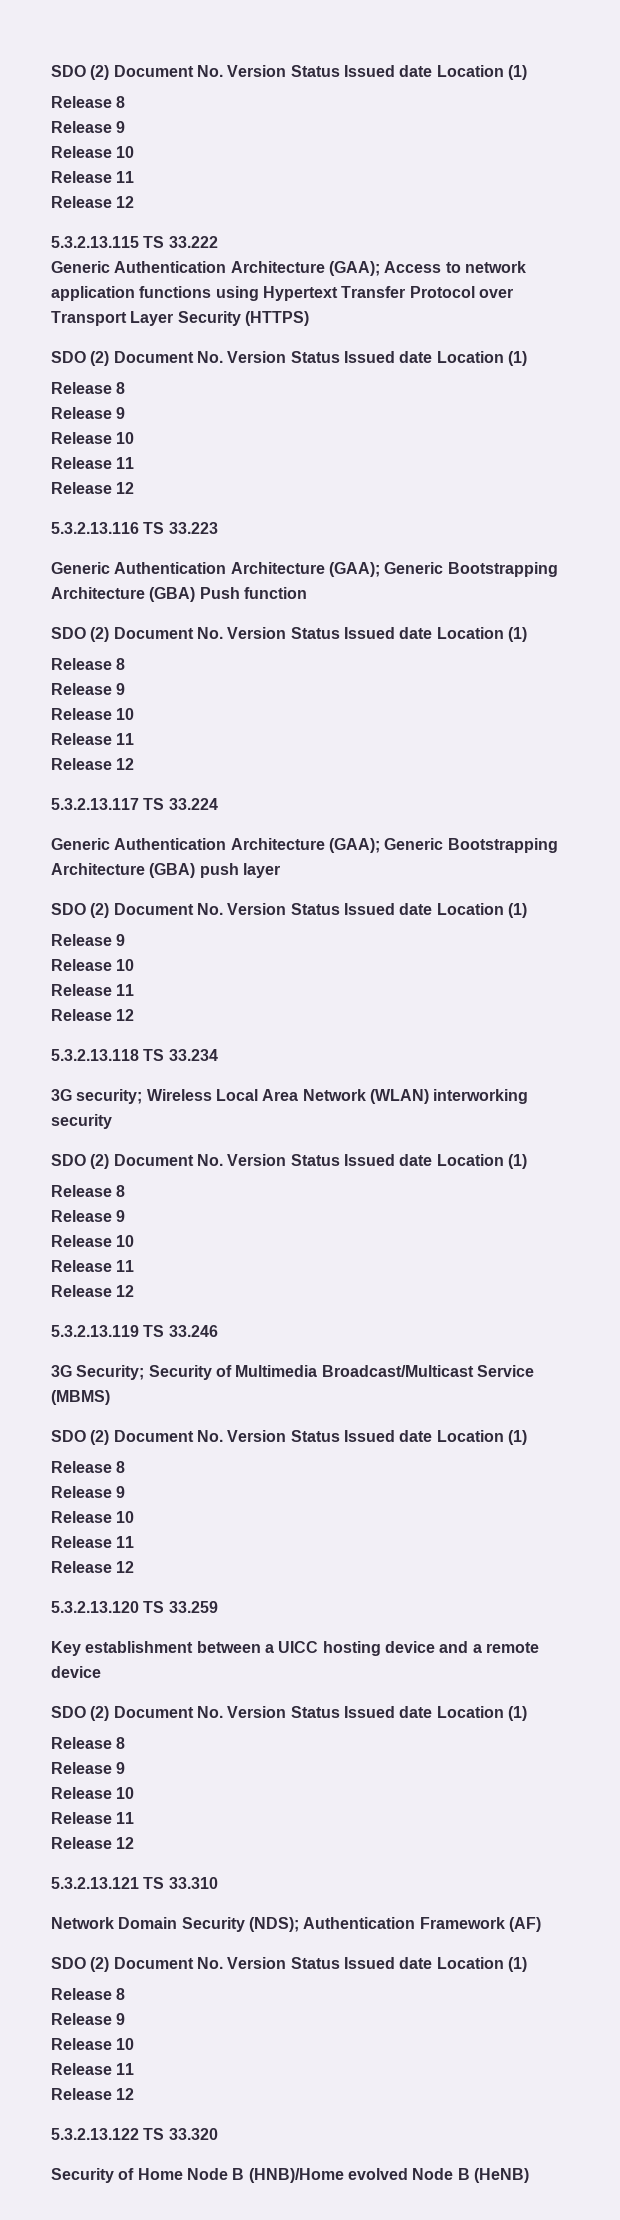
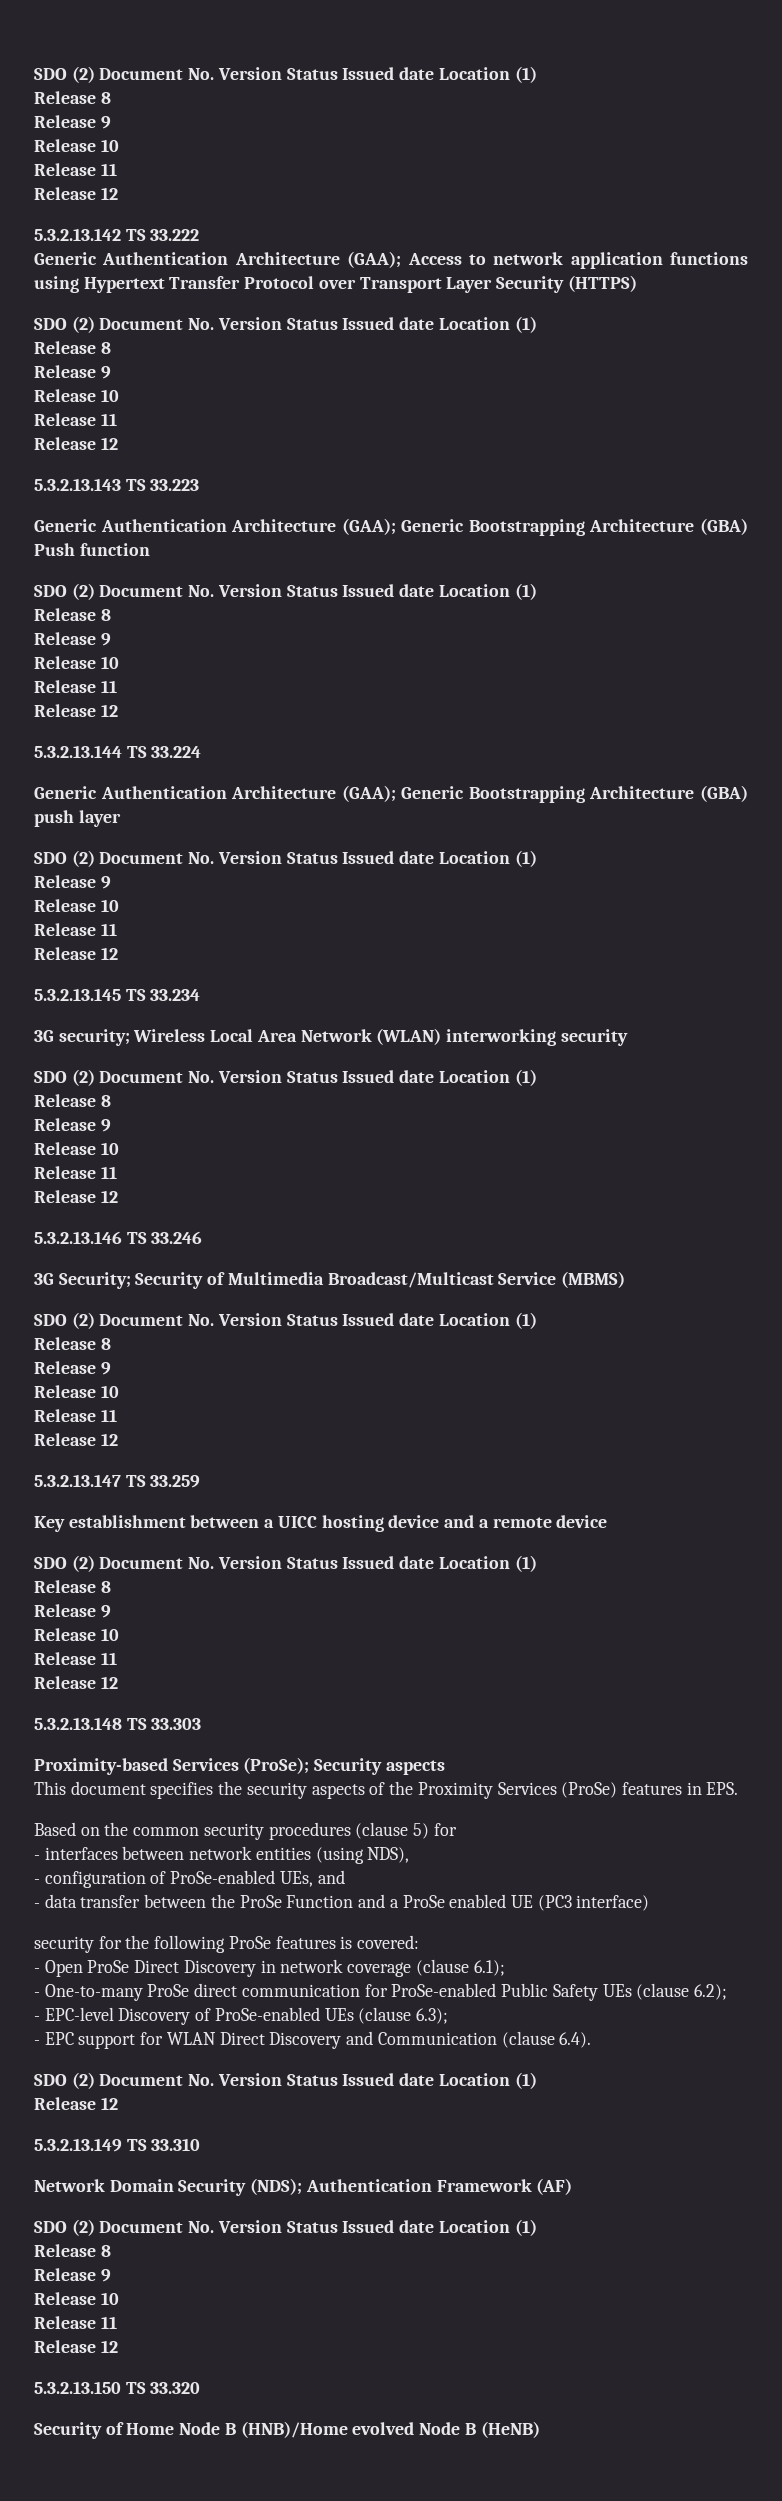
[51,236,139,248] 5.3.2.13.115 -> [34,228,121,241] 5.3.2.13.142
[51,522,139,534] 5.3.2.13.116 -> [34,478,121,491] 5.3.2.13.143
[51,798,139,810] 5.3.2.13.117 -> [34,745,122,758] 5.3.2.13.144
[51,1049,139,1061] 5.3.2.13.118 -> [34,988,121,1001] 5.3.2.13.145
[51,1325,139,1337] 5.3.2.13.119 -> [34,1231,122,1244] 5.3.2.13.146
[51,1601,139,1613] 5.3.2.13.120 -> [34,1474,121,1487] 5.3.2.13.147
[51,1877,139,1889] 5.3.2.13.121 -> [34,1717,202,1730] [34,1757,445,1775] [34,1781,739,1799] [34,1822,457,1840] [34,1846,410,1864] [34,1870,345,1888] [34,1894,650,1911] [34,1935,420,1953] [34,1959,505,1977] [34,1983,727,2001] [34,2007,449,2025] [34,2031,592,2049] [34,2072,537,2089] [34,2097,118,2110] [34,2138,122,2152] 5.3.2.13.148 TS 33.303 // Proximity-based Services (ProSe); Security aspects // This document specifies the security aspects of the Proximity Services (ProSe) features in EPS. // Based on the common security procedures (clause 5) for // - interfaces between network entities (using NDS), // - configuration of ProSe-enabled UEs, and // - data transfer between the ProSe Function and a ProSe enabled UE (PC3 interface) // security for the following ProSe features is covered: // - Open ProSe Direct Discovery in network coverage (clause 6.1); // - One-to-many ProSe direct communication for ProSe-enabled Public Safety UEs (clause 6.2); // - EPC-level Discovery of ProSe-enabled UEs (clause 6.3); // - EPC support for WLAN Direct Discovery and Communication (clause 6.4). // SDO (2) Document No. Version Status Issued date Location (1) // Release 12 // 5.3.2.13.149
[51,2128,139,2140] 5.3.2.13.122 -> [34,2381,121,2394] 5.3.2.13.150

